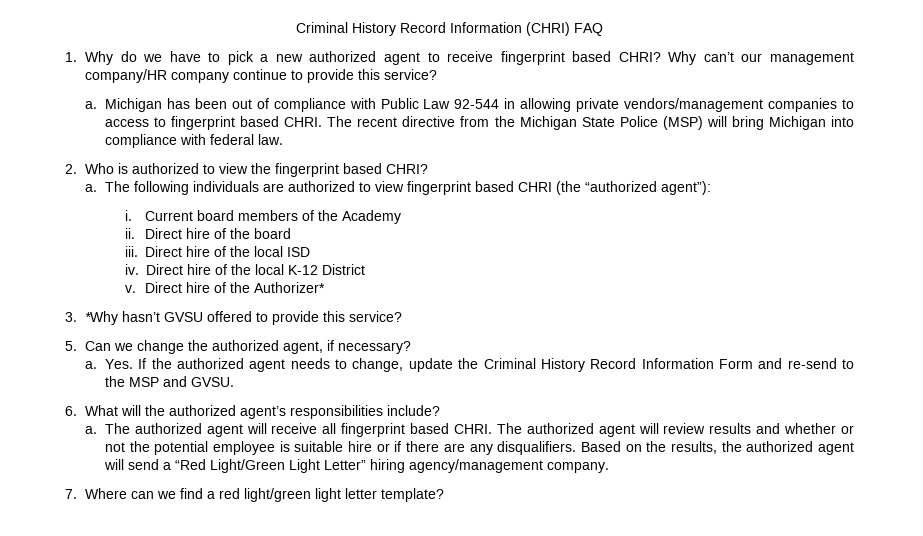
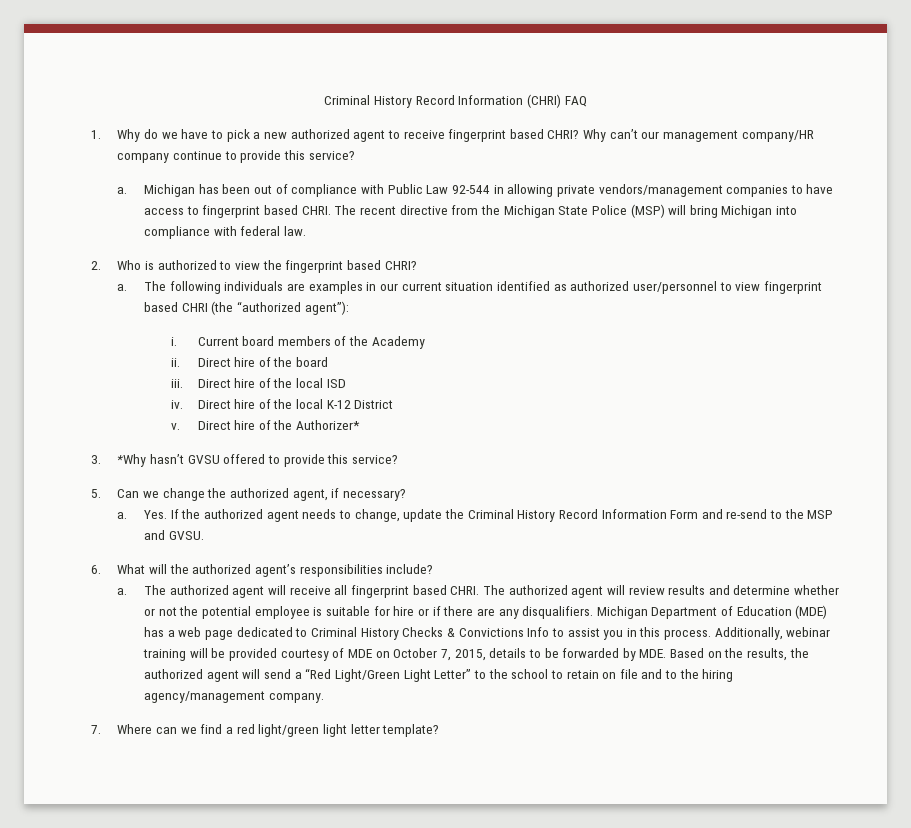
(854, 104) none -> [806,184,834,194] have
[287,181,355,192] authorized -> [308,281,717,294] examples in our current situation identified as authorized user/personnel
(781, 428) none -> [733,585,791,595] determine
(344, 446) none -> [373,606,390,616] for
(577, 448) none -> [596,605,828,619] [144,627,831,640] [143,648,667,661] Michigan Department of Education (MDE) has a web page dedicated to Criminal History Checks & Convictions Info to assist you in this process. Additionally, webinar training will be provided courtesy of MDE on October 7, 2015, details to be forwarded by MDE.
(366, 465) none -> [473,669,699,679] to the school to retain on file and to the

